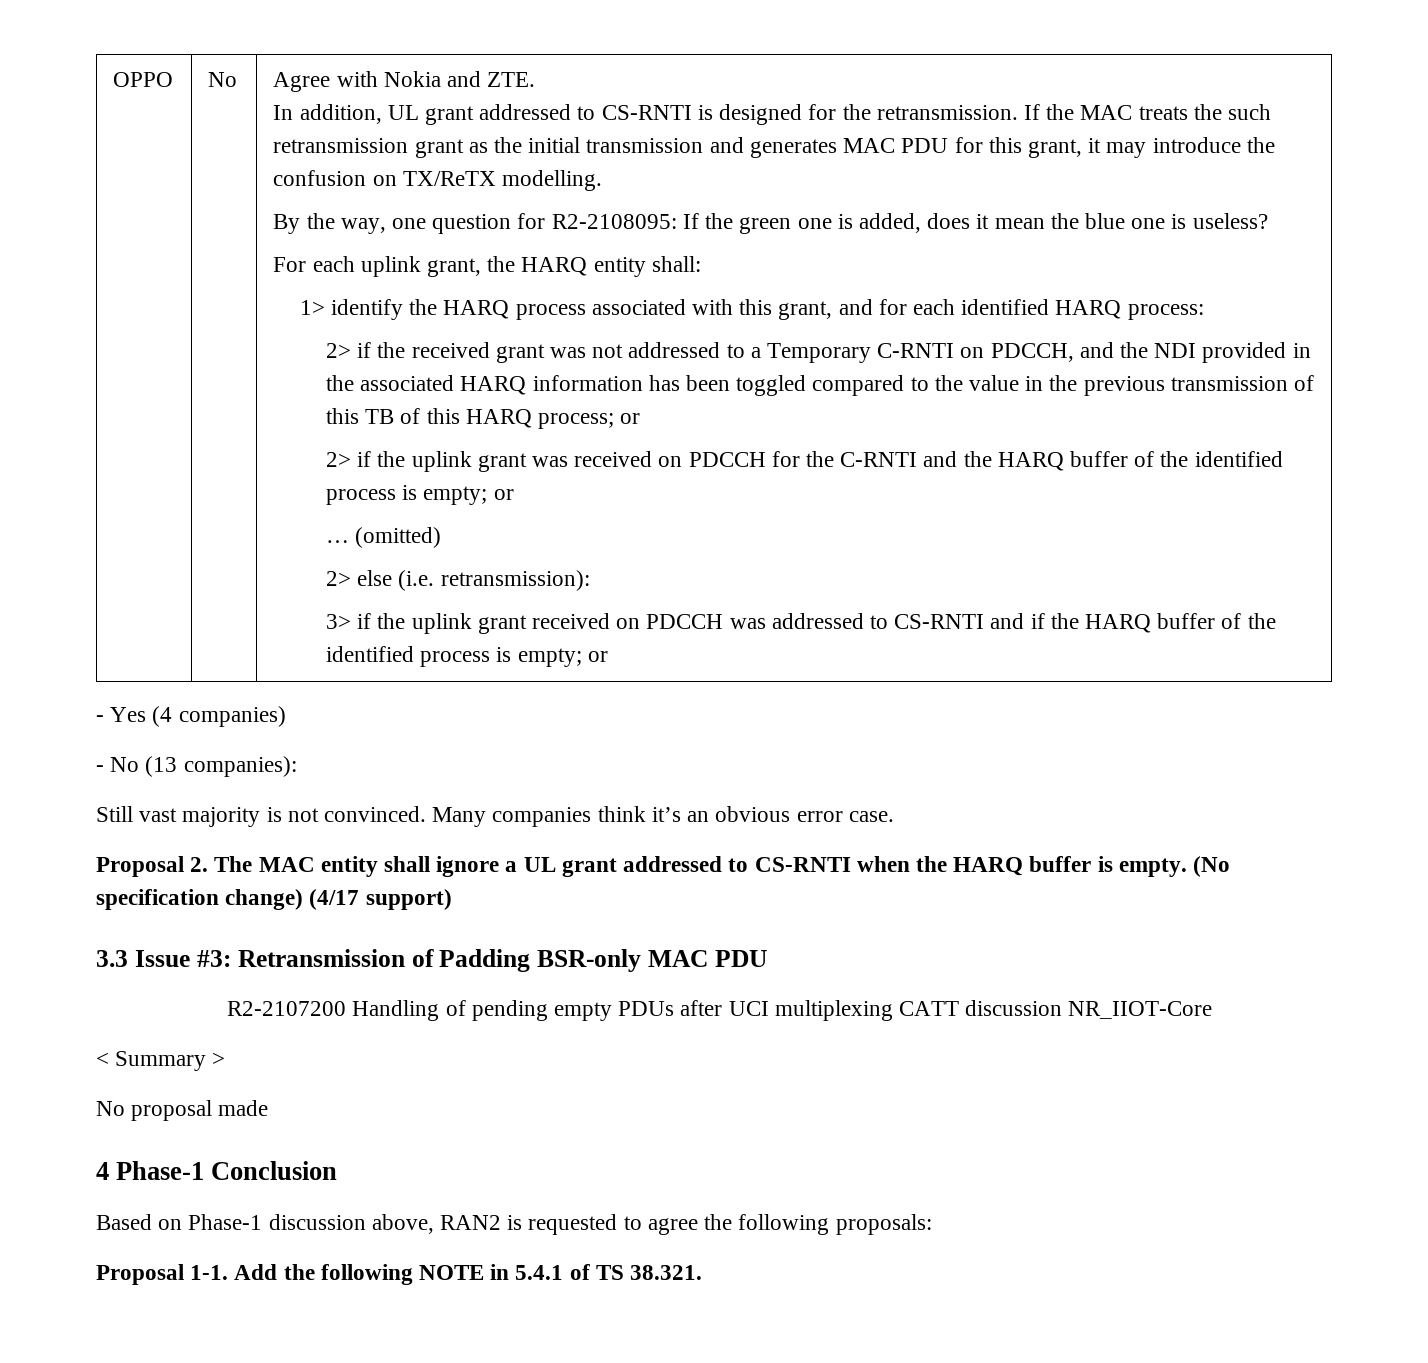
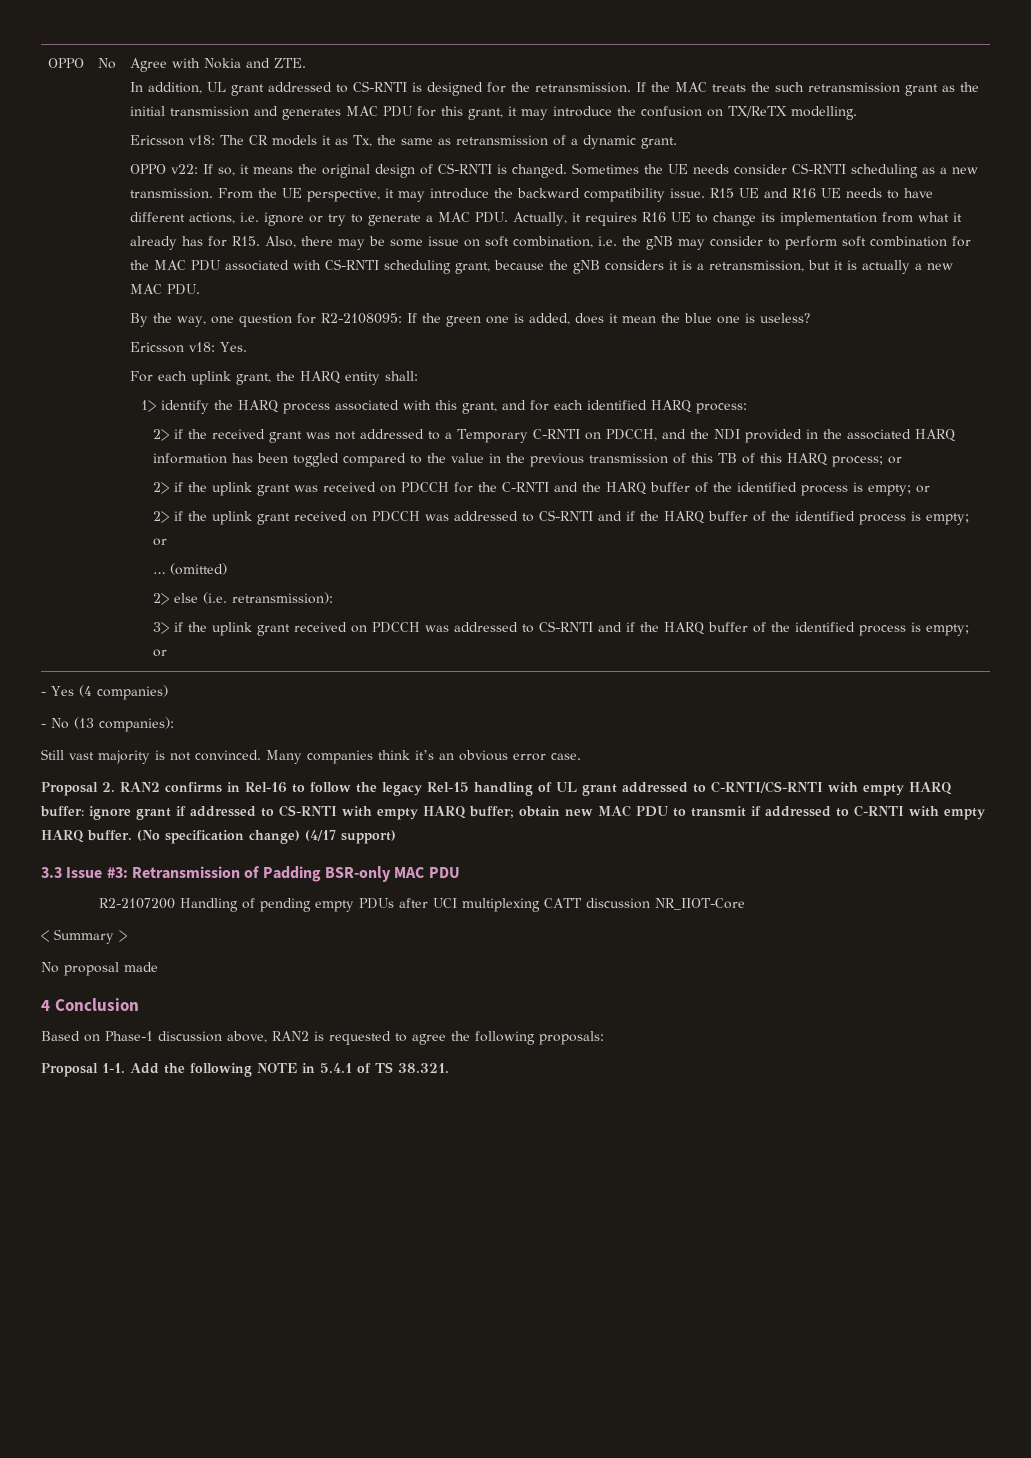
(603, 180) none -> [129,135,677,149] [129,163,978,178] [129,188,933,202] [129,212,962,226] [129,236,971,250] [129,259,953,274] [129,284,200,295] // Ericsson v18: The CR models it as Tx, the same as retransmission of a dynamic grant. // OPPO v22: If so, it means the original design of CS-RNTI is changed. Sometimes the UE needs consider CS-RNTI scheduling as a new transmission. From the UE perspective, it may introduce the backward compatibility issue. R15 UE and R16 UE needs to have different actions, i.e. ignore or try to generate a MAC PDU. Actually, it requires R16 UE to change its implementation from what it already has for R15. Also, there may be some issue on soft combination, i.e. the gNB may consider to perform soft combination for the MAC PDU associated with CS-RNTI scheduling grant, because the gNB considers it is a retransmission, but it is actually a new MAC PDU.
(1268, 221) none -> [129,342,247,353] // Ericsson v18: Yes.
(514, 494) none -> [152,510,969,525] [152,538,167,546] // 2> if the uplink grant received on PDCCH was addressed to CS-RNTI and if the HARQ buffer of the identified process is empty; or
[214,856,1187,877] The MAC entity shall ignore a UL grant addressed to CS-RNTI when the HARQ buffer is empty. -> [120,781,952,796] [40,805,985,820] [41,830,132,843] RAN2 confirms in Rel-16 to follow the legacy Rel-15 handling of UL grant addressed to C-RNTI/CS-RNTI with empty HARQ buffer: ignore grant if addressed to CS-RNTI with empty HARQ buffer; obtain new MAC PDU to transmit if addressed to C-RNTI with empty HARQ buffer.
[116,1161,205,1180] Phase-1 -> (50, 1005) none

